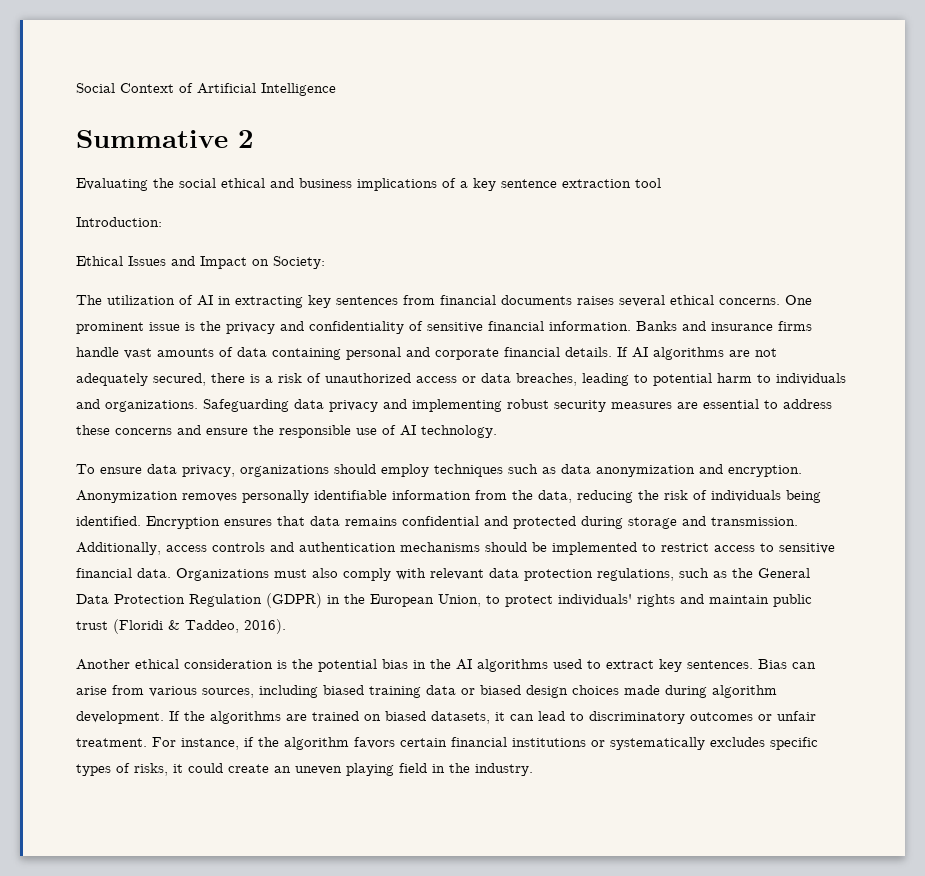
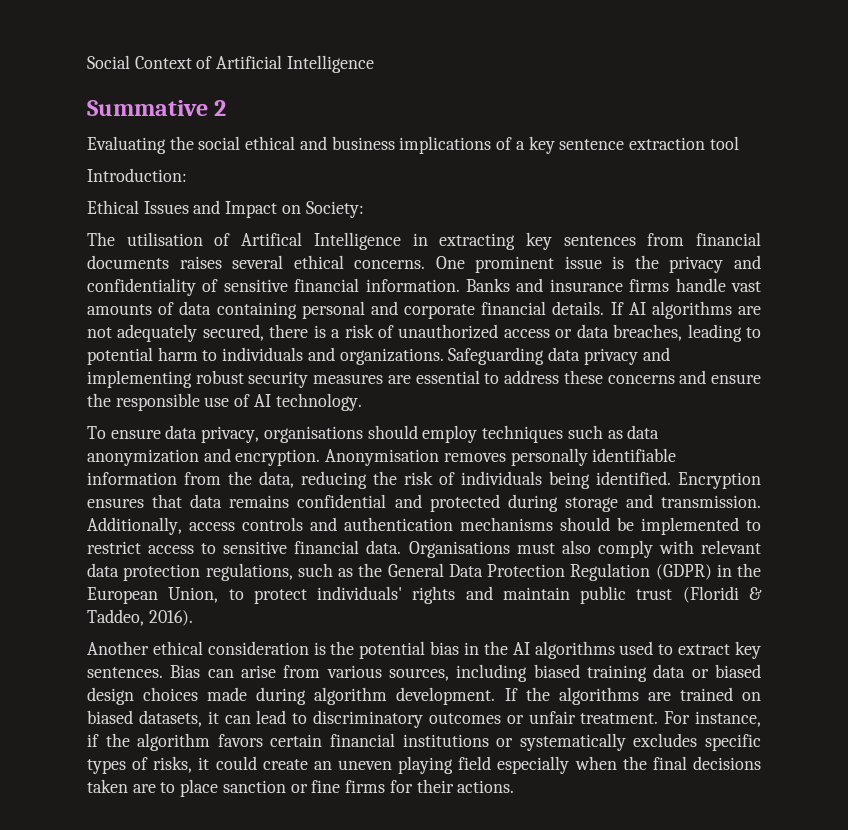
[107,295,213,306] utilization of AI -> [126,232,401,250] utilisation of Artifical Intelligence
[240,465,329,477] organizations -> [263,426,363,443] organisations
[76,490,178,503] Anonymization -> [325,449,440,466] Anonymisation
[176,568,269,581] Organizations -> [408,541,510,558] Organisations
[432,763,533,776] in the industry. -> [497,756,761,774] [87,779,515,797] especially when the final decisions taken are to place sanction or fine firms for their actions.

